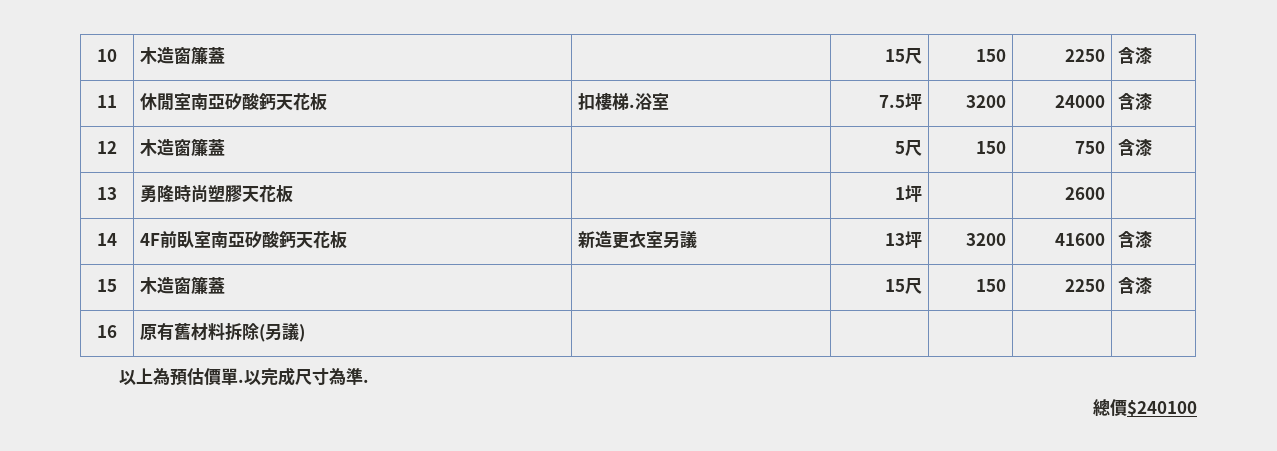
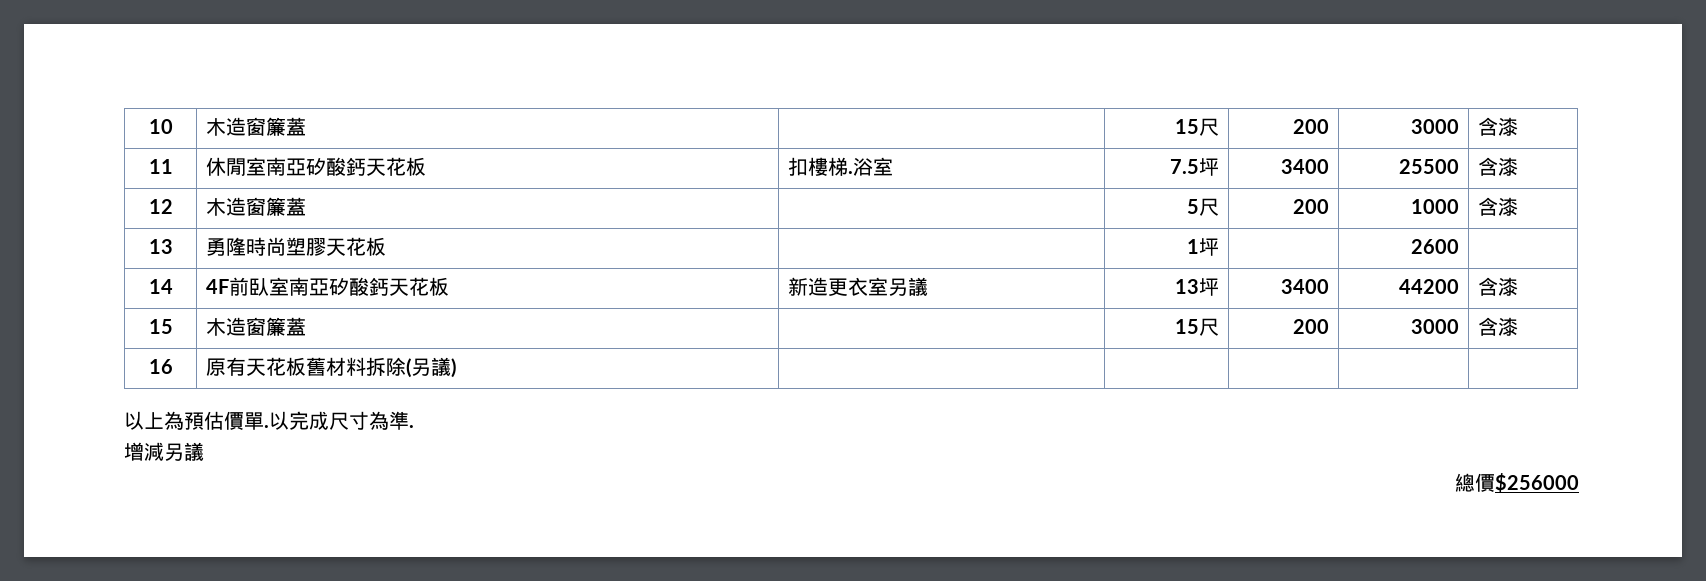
[975,49,1006,62] [1064,49,1105,62] 150 | 2250 -> [1293,119,1330,134] [1411,119,1460,134] 200 | 3000
[965,95,1006,108] [1054,95,1105,108] 3200 | 24000 -> [1281,159,1330,174] [1399,159,1460,174] 3400 | 25500
[975,141,1006,154] [1074,141,1105,154] 150 | 750 -> [1293,199,1330,214] [1411,199,1460,214] 200 | 1000
[965,233,1006,246] [1054,233,1105,246] 3200 | 41600 -> [1281,279,1330,294] [1399,279,1460,294] 3400 | 44200
[975,279,1006,292] [1064,279,1105,292] 150 | 2250 -> [1293,319,1330,334] [1411,319,1460,334] 200 | 3000
(175, 331) none -> [245,357,306,376] 天花板
(369, 381) none -> [124,442,204,461] // 增減另議
[1127,400,1197,416] $240100 -> [1495,473,1579,493] $256000

